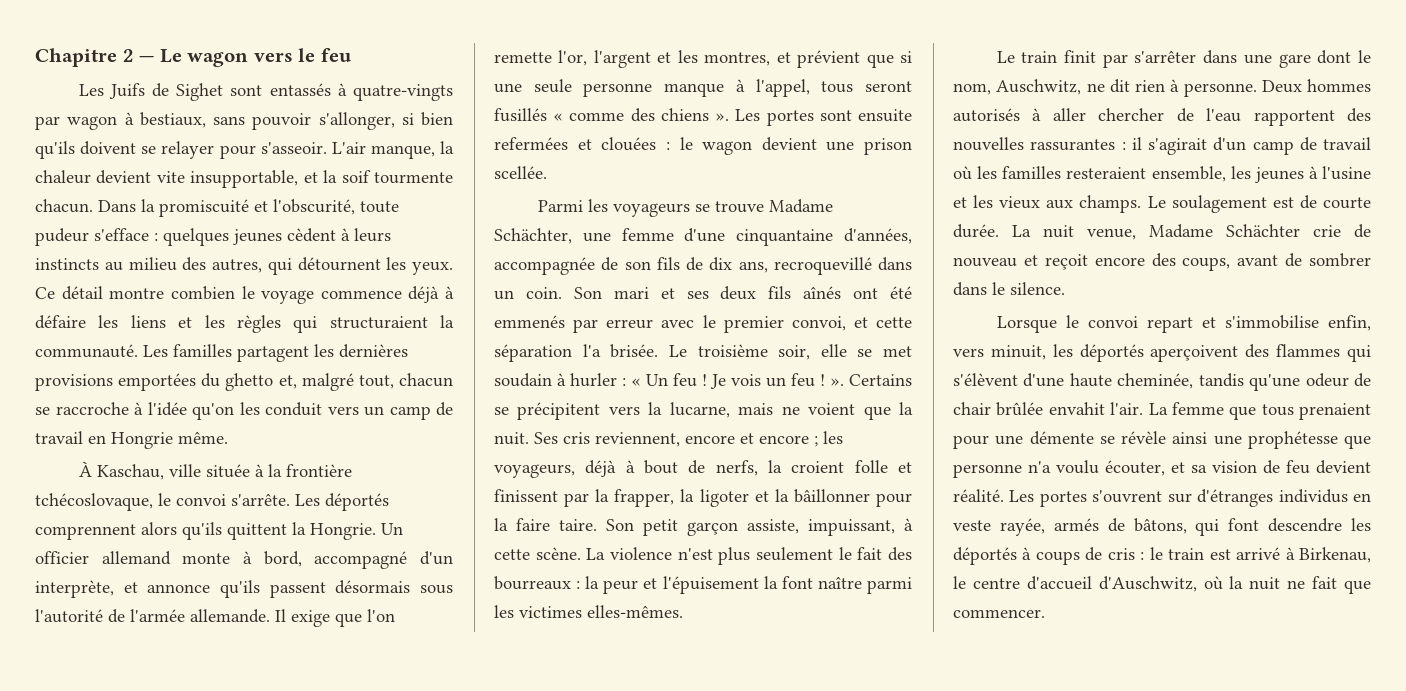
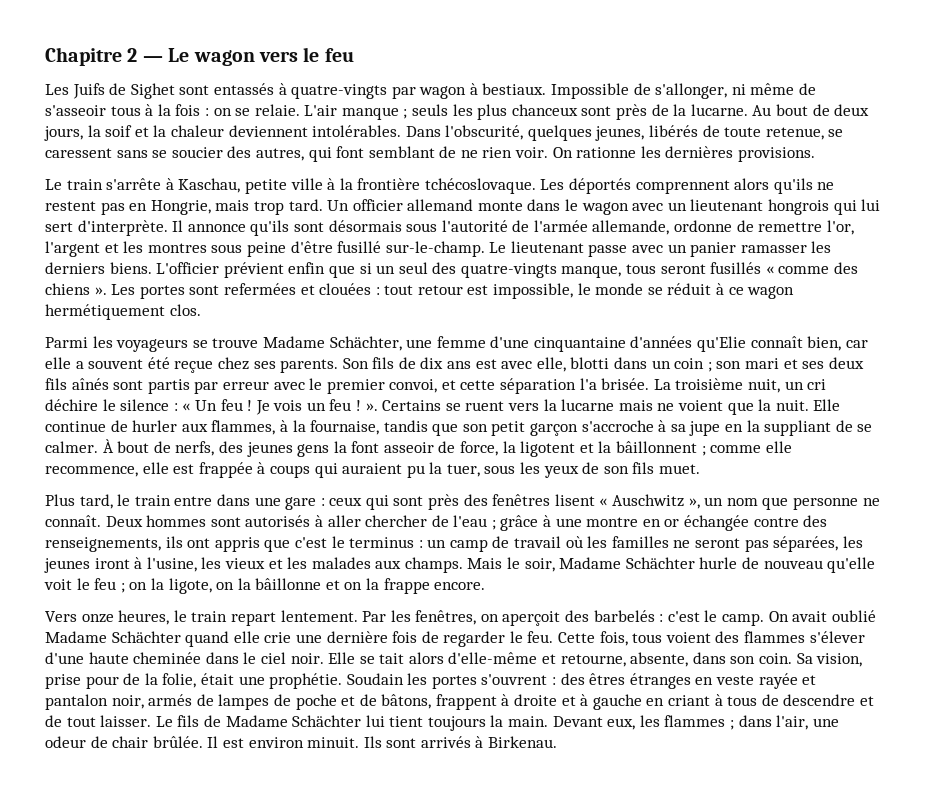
[139,112,453,130] [35,141,454,159] [35,170,454,188] [35,199,399,217] [35,228,391,246] [35,257,453,275] [35,286,454,304] [35,315,454,333] [35,344,408,362] [35,373,454,391] [35,402,453,420] [35,431,228,449] [78,461,352,480] [35,493,290,511] bestiaux, sans pouvoir s'allonger, si bien qu'ils doivent se relayer pour s'asseoir. L'air manque, la chaleur devient vite insupportable, et la soif tourmente chacun. Dans la promiscuité et l'obscurité, toute pudeur s'efface : quelques jeunes cèdent à leurs instincts au milieu des autres, qui détournent les yeux. Ce détail montre combien le voyage commence déjà à défaire les liens et les règles qui structuraient la communauté. Les familles partagent les dernières provisions emportées du ghetto et, malgré tout, chacun se raccroche à l'idée qu'on les conduit vers un camp de travail en Hongrie même. // À Kaschau, ville située à la frontière tchécoslovaque, le convoi s'arrête. -> [482,83,817,99] [45,104,870,120] [44,125,844,141] [45,146,816,162] [45,178,536,194] bestiaux. Impossible de s'allonger, ni même de s'asseoir tous à la fois : on se relaie. L'air manque ; seuls les plus chanceux sont près de la lucarne. Au bout de deux jours, la soif et la chaleur deviennent intolérables. Dans l'obscurité, quelques jeunes, libérés de toute retenue, se caressent sans se soucier des autres, qui font semblant de ne rien voir. On rationne les dernières provisions. // Le train s'arrête à Kaschau, petite ville à la frontière tchécoslovaque.
[227,522,403,540] [35,551,453,569] [35,580,138,598] quittent la Hongrie. Un officier allemand monte à bord, accompagné d'un interprète, et -> [817,182,835,190] [45,199,881,215] [45,220,184,236] ne restent pas en Hongrie, mais trop tard. Un officier allemand monte dans le wagon avec un lieutenant hongrois qui lui sert d'interprète. Il
[269,582,326,598] passent -> [293,222,324,232] sont
[190,609,395,627] [494,50,913,68] [494,79,810,97] allemande. Il exige que l'on remette l'or, l'argent et les montres, et prévient que si une seule personne manque à l'appel, -> [592,220,854,235] [45,241,832,257] [45,262,622,278] allemande, ordonne de remettre l'or, l'argent et les montres sous peine d'être fusillé sur-le-champ. Le lieutenant passe avec un panier ramasser les derniers biens. L'officier prévient enfin que si un seul des quatre-vingts manque,
[858,109,912,122] ensuite -> (220, 290) none
[679,137,912,155] [494,166,547,179] le wagon devient une prison scellée. -> [384,283,795,299] [45,304,201,320] tout retour est impossible, le monde se réduit à ce wagon hermétiquement clos.
[844,228,912,244] [494,257,912,275] [494,287,602,300] d'années, accompagnée de son fils de dix ans, recroquevillé dans un coin. Son -> [630,336,868,352] [45,357,742,373] d'années qu'Elie connaît bien, car elle a souvent été reçue chez ses parents. Son fils de dix ans est avec elle, blotti dans un coin ; son
[853,286,912,299] [494,315,565,328] ont été emmenés -> [113,379,190,394] sont partis
[668,344,912,360] [494,373,617,387] Le troisième soir, elle se met soudain à hurler -> [653,378,827,393] [45,399,170,411] La troisième nuit, un cri déchire le silence
[517,402,601,420] précipitent -> [465,401,505,411] ruent
[669,402,730,418] lucarne, -> [561,399,615,411] lucarne
[534,431,843,447] [494,460,912,478] [494,489,912,507] [494,518,913,536] [494,547,912,565] [494,576,912,594] [494,605,683,618] [996,50,1371,68] [953,79,1257,97] Ses cris reviennent, encore et encore ; les voyageurs, déjà à bout de nerfs, la croient folle et finissent par la frapper, la ligoter et la bâillonner pour la faire taire. Son petit garçon assiste, impuissant, à cette scène. La violence n'est plus seulement le fait des bourreaux : la peur et l'épuisement la font naître parmi les victimes elles-mêmes. // Le train finit par s'arrêter dans une gare dont le nom, Auschwitz, ne dit rien à personne. -> [813,399,841,411] [45,420,873,436] [45,439,792,457] [45,462,701,478] [45,494,880,510] [45,515,101,527] Elle continue de hurler aux flammes, à la fournaise, tandis que son petit garçon s'accroche à sa jupe en la suppliant de se calmer. À bout de nerfs, des jeunes gens la font asseoir de force, la ligotent et la bâillonnent ; comme elle recommence, elle est frappée à coups qui auraient pu la tuer, sous les yeux de son fils muet. // Plus tard, le train entre dans une gare : ceux qui sont près des fenêtres lisent « Auschwitz », un nom que personne ne connaît.
(1371, 85) none -> [210,517,241,527] sont
[1253,108,1371,126] [953,137,1247,155] rapportent des nouvelles rassurantes : il s'agirait d'un -> [491,515,828,531] [45,536,447,552] ; grâce à une montre en or échangée contre des renseignements, ils ont appris que c'est le terminus : un
[1066,166,1371,183] [953,195,1041,209] resteraient ensemble, les jeunes à l'usine et les vieux -> [673,536,863,552] [44,557,371,573] ne seront pas séparées, les jeunes iront à l'usine, les vieux et les malades
[1147,195,1371,213] [953,224,1341,240] Le soulagement est de courte durée. La nuit venue, Madame Schächter crie -> [467,557,738,572] Mais le soir, Madame Schächter hurle
[1023,253,1371,271] [953,282,1065,296] [996,315,1371,333] [953,344,1371,362] [953,373,1371,391] [953,402,1371,420] [953,431,1371,449] [953,460,1371,478] [953,489,1371,507] [953,518,1371,536] [953,547,1371,565] [953,576,1371,594] [953,609,1045,618] et reçoit encore des coups, avant de sombrer dans le silence. // Lorsque le convoi repart et s'immobilise enfin, vers minuit, les déportés aperçoivent des flammes qui s'élèvent d'une haute cheminée, tandis qu'une odeur de chair brûlée envahit l'air. La femme que tous prenaient pour une démente se révèle ainsi une prophétesse que personne n'a voulu écouter, et sa vision de feu devient réalité. Les portes s'ouvrent sur d'étranges individus en veste rayée, armés de bâtons, qui font descendre les déportés à coups de cris : le train est arrivé à Birkenau, le centre d'accueil d'Auschwitz, où la nuit ne fait que commencer. -> [827,557,876,573] [44,578,486,594] [45,610,876,626] [45,631,865,647] [45,652,863,667] [45,673,817,689] [45,694,874,710] [45,715,839,731] [45,736,558,748] qu'elle voit le feu ; on la ligote, on la bâillonne et on la frappe encore. // Vers onze heures, le train repart lentement. Par les fenêtres, on aperçoit des barbelés : c'est le camp. On avait oublié Madame Schächter quand elle crie une dernière fois de regarder le feu. Cette fois, tous voient des flammes s'élever d'une haute cheminée dans le ciel noir. Elle se tait alors d'elle-même et retourne, absente, dans son coin. Sa vision, prise pour de la folie, était une prophétie. Soudain les portes s'ouvrent : des êtres étranges en veste rayée et pantalon noir, armés de lampes de poche et de bâtons, frappent à droite et à gauche en criant à tous de descendre et de tout laisser. Le fils de Madame Schächter lui tient toujours la main. Devant eux, les flammes ; dans l'air, une odeur de chair brûlée. Il est environ minuit. Ils sont arrivés à Birkenau.

